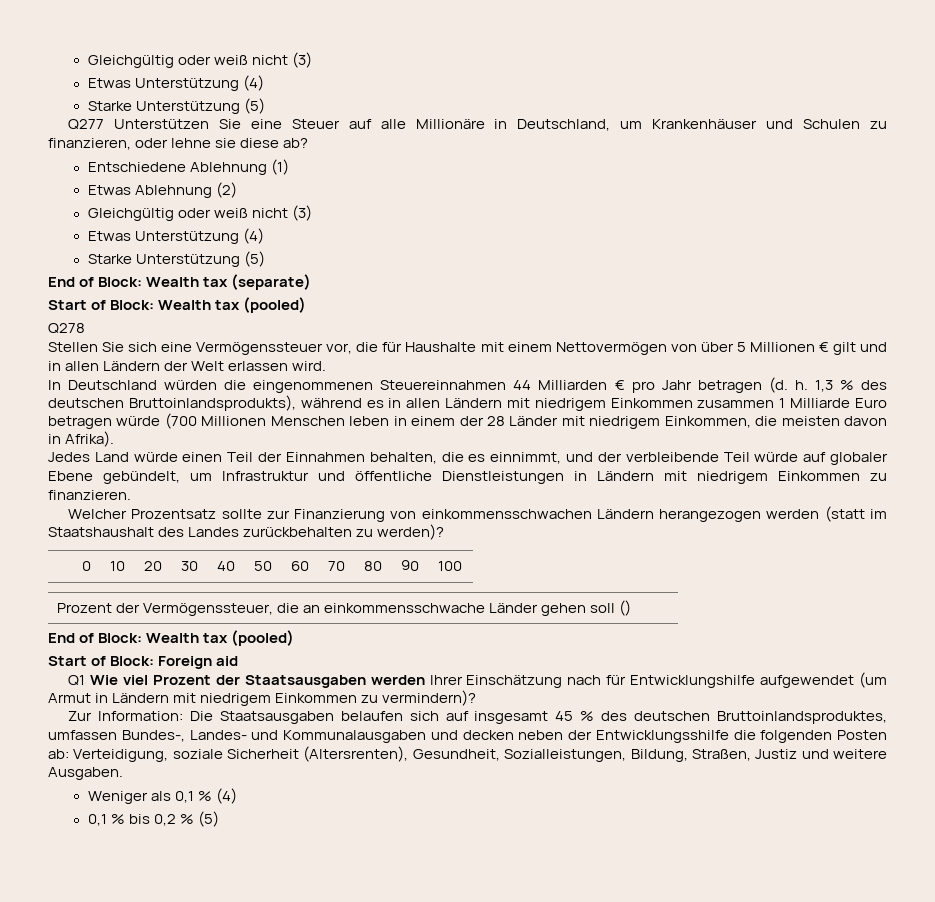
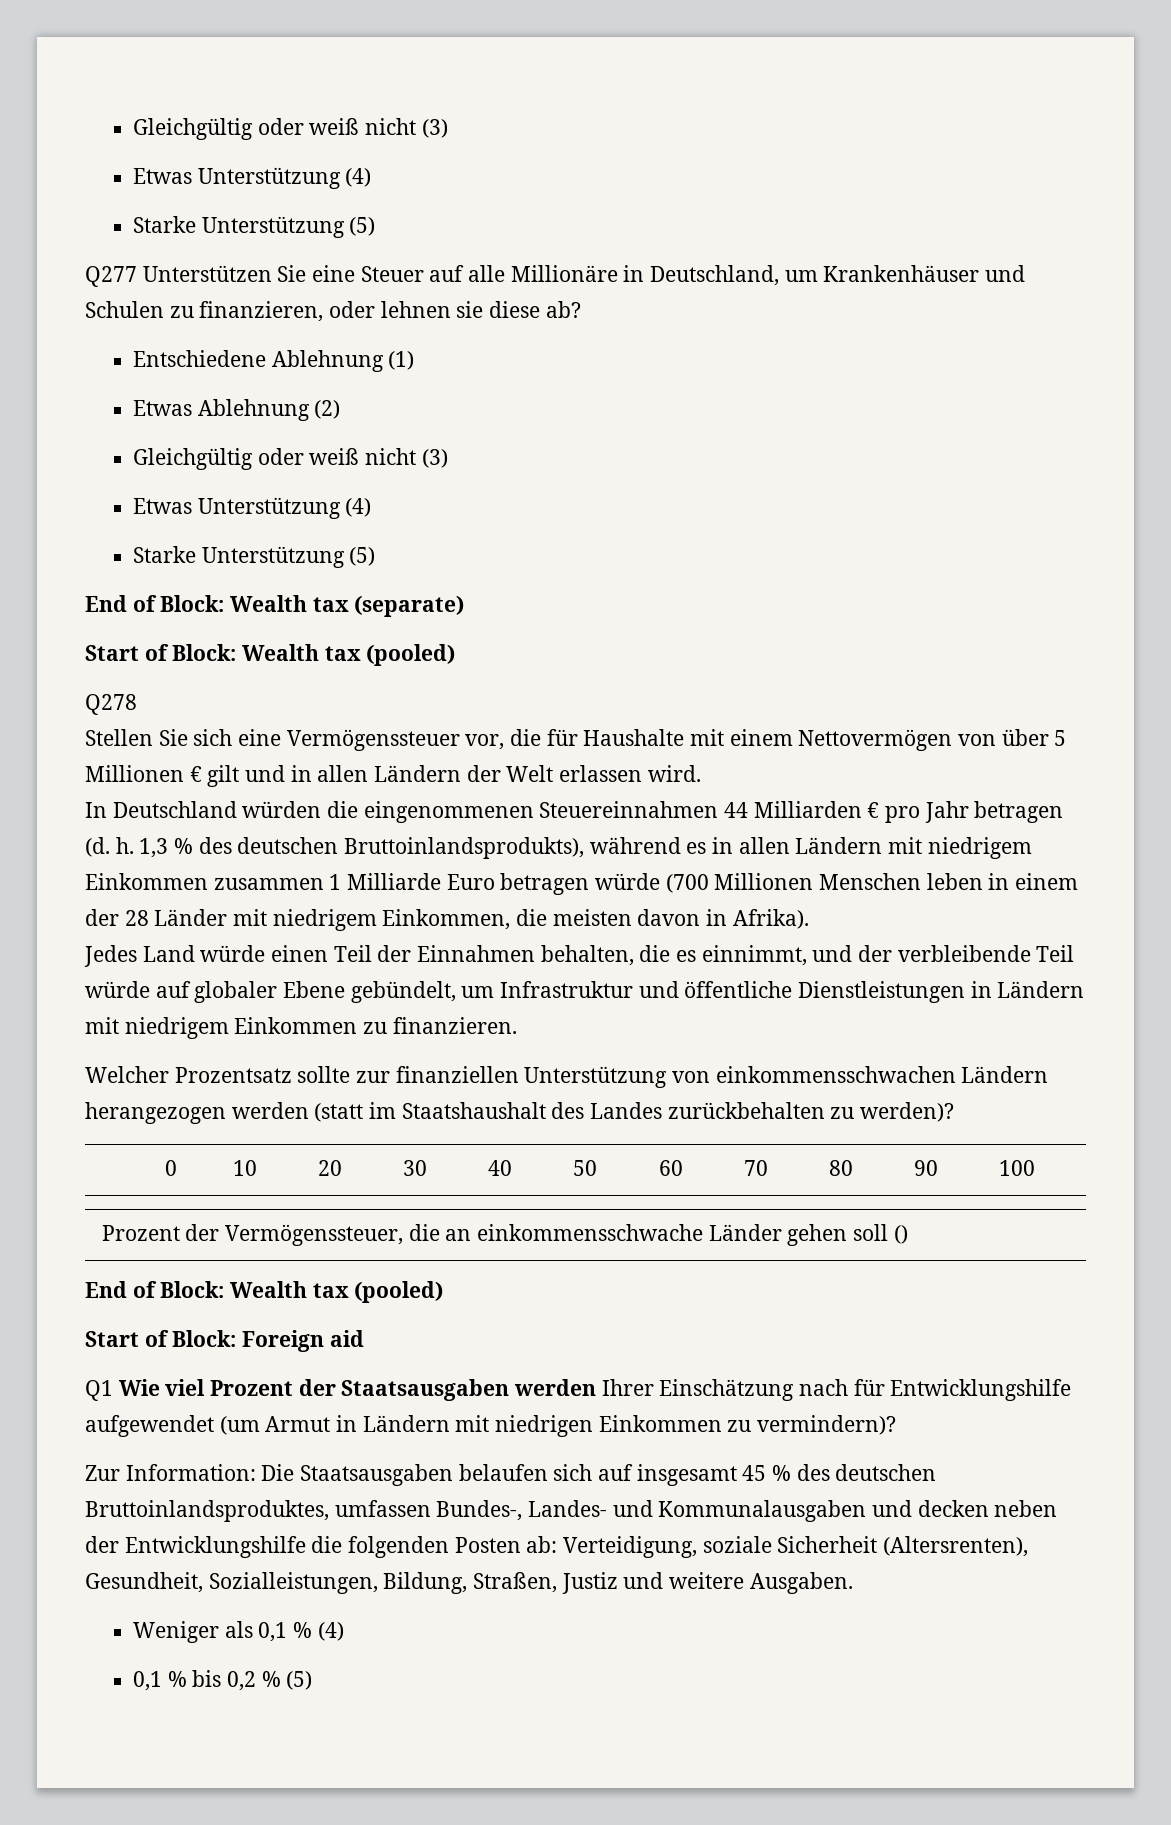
[171,138,212,148] lehne -> [380,301,451,318] lehnen
[294,509,386,522] Finanzierung -> [395,1066,668,1088] finanziellen Unterstützung
[200,693,272,706] niedrigem -> [495,1415,594,1437] niedrigen
[595,730,729,743] Entwicklungsshilfe -> [124,1536,306,1558] Entwicklungshilfe

